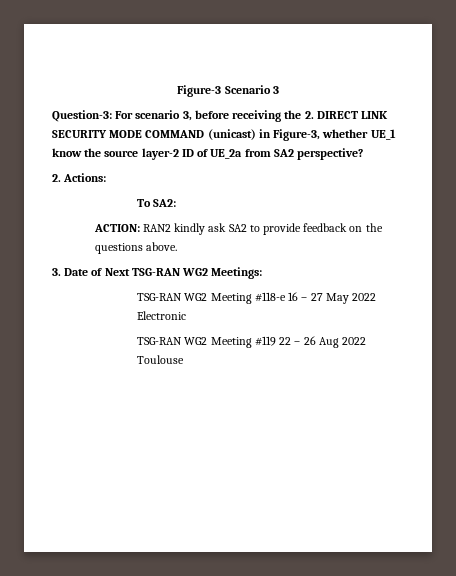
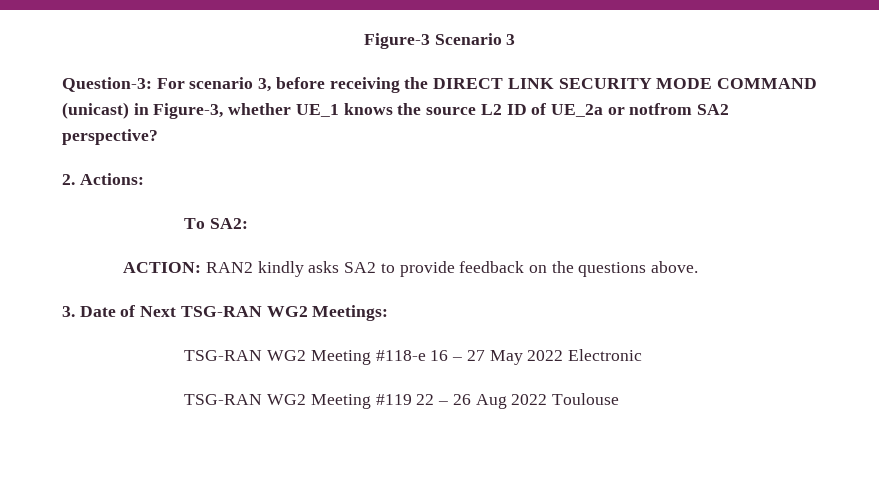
[304,111,314,119] 2. -> (429, 83) none
[52,148,82,157] know -> [343,103,393,115] knows
[141,148,179,160] layer-2 -> [480,104,502,115] L2
[244,149,271,157] from -> [607,103,693,115] or notfrom
[208,223,227,232] ask -> [308,261,340,273] asks

